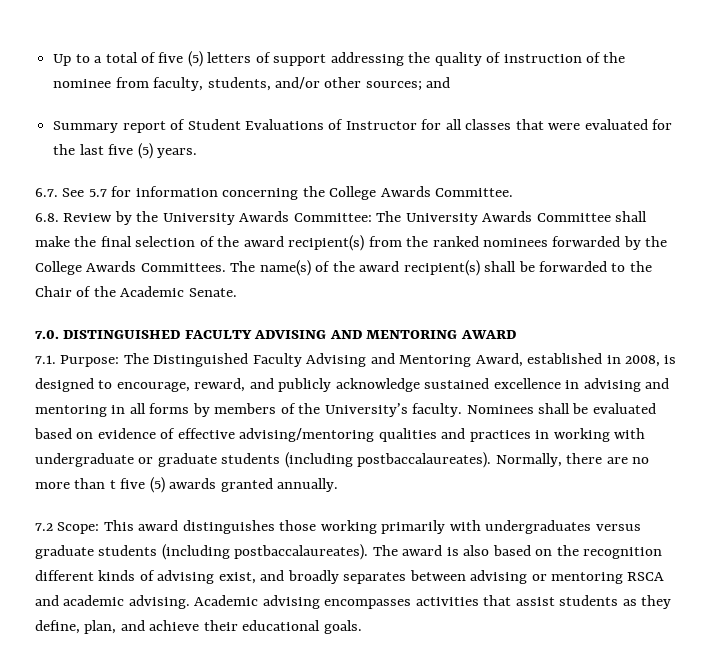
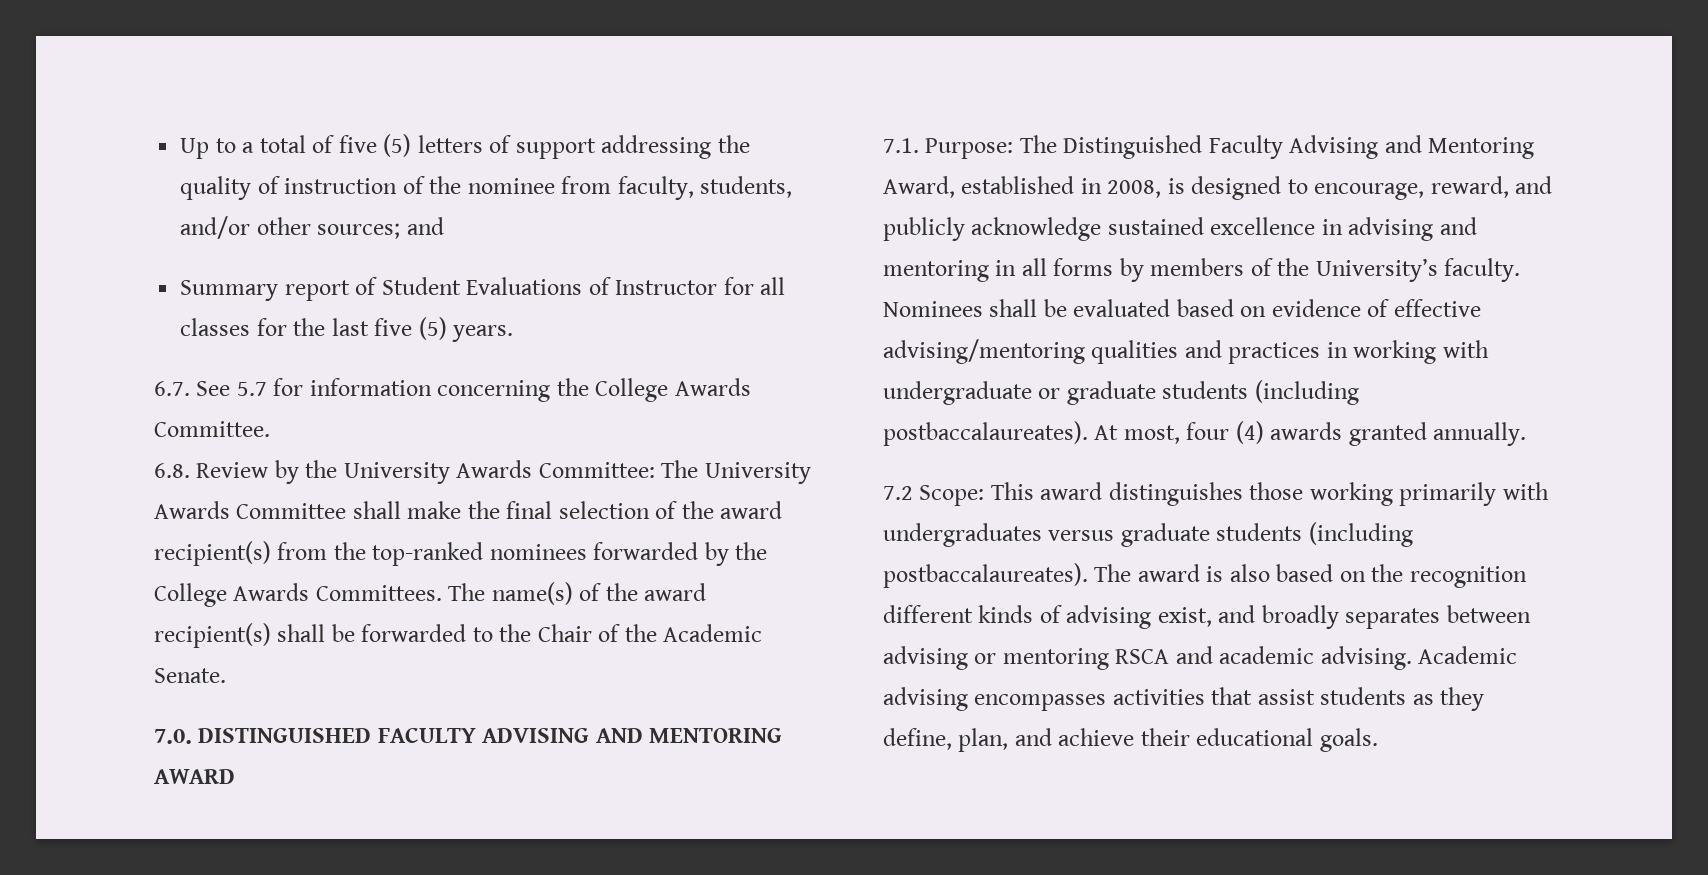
[515,119,648,130] that were evaluated -> (251, 327) none
[432,236,479,247] ranked -> [372,542,484,566] top-ranked
[495,453,650,467] [35,477,165,493] Normally, there are no more than t five (5) -> [1094,421,1264,444] At most, four (4)

